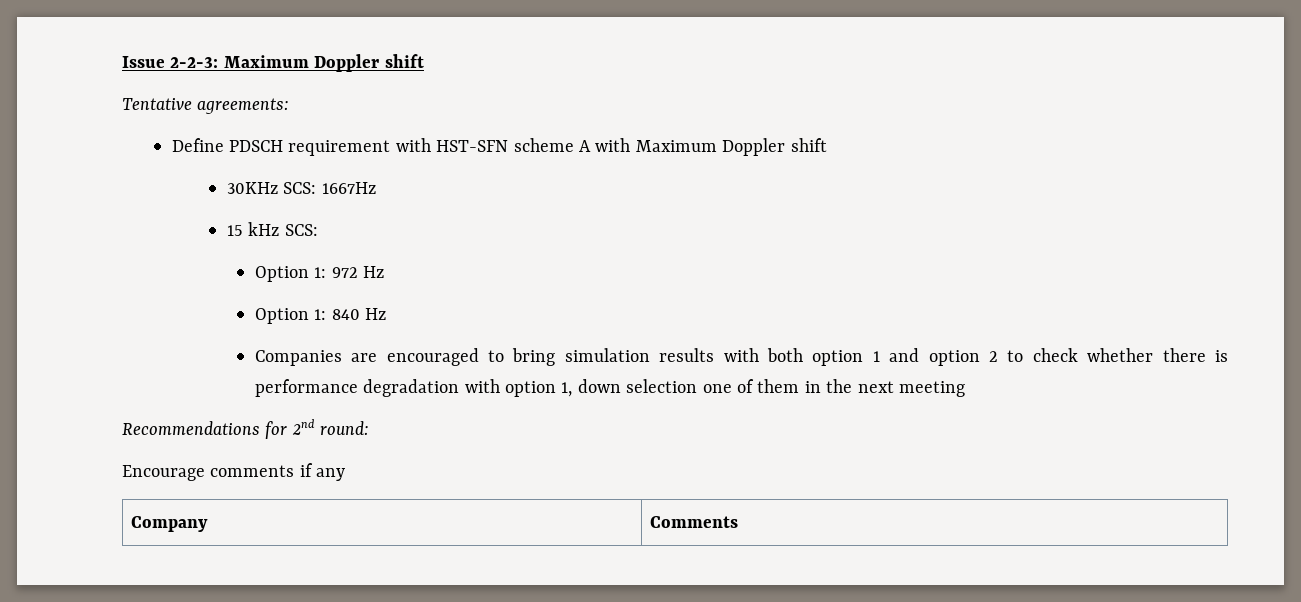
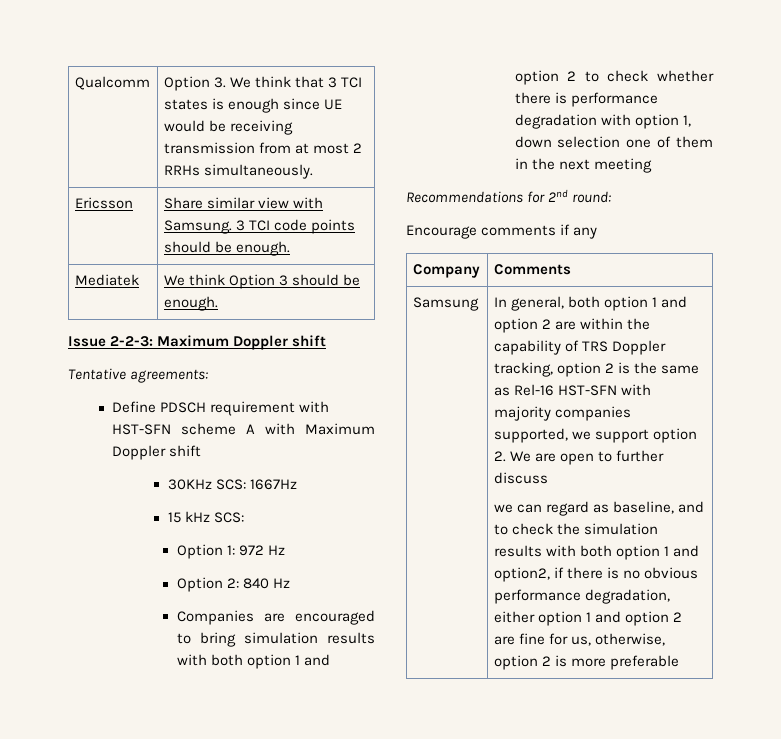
(122, 62) none -> [74,76,150,90] [163,76,362,91] [163,98,342,113] [163,120,293,135] [163,142,362,154] [163,164,313,179] [74,197,133,209] [163,197,323,209] [163,219,355,234] [163,241,290,256] [74,274,139,286] [163,274,360,289] [163,296,218,311] Qualcomm | Option 3. We think that 3 TCI states is enough since UE would be receiving transmission from at most 2 RRHs simultaneously. // Ericsson | Share similar view with Samsung. 3 TCI code points should be enough. // Mediatek | We think Option 3 should be enough. //
[314,309,327,320] 1: -> [226,578,239,588] 2:
(739, 522) none -> [412,297,479,311] [493,296,687,311] [493,318,650,333] [493,340,666,355] [493,362,699,377] [493,384,651,396] [493,406,631,421] [493,428,697,443] [493,450,664,465] [493,472,548,484] [493,501,704,516] [493,523,658,535] [493,545,699,560] [493,567,698,582] [493,589,670,604] [493,611,682,626] [493,633,665,646] [493,655,679,670] // Samsung | In general, both option 1 and option 2 are within the capability of TRS Doppler tracking, option 2 is the same as Rel-16 HST-SFN with majority companies supported, we support option 2. We are open to further discuss // we can regard as baseline, and to check the simulation results with both option 1 and option2, if there is no obvious performance degradation, either option 1 and option 2 are fine for us, otherwise, option 2 is more preferable

